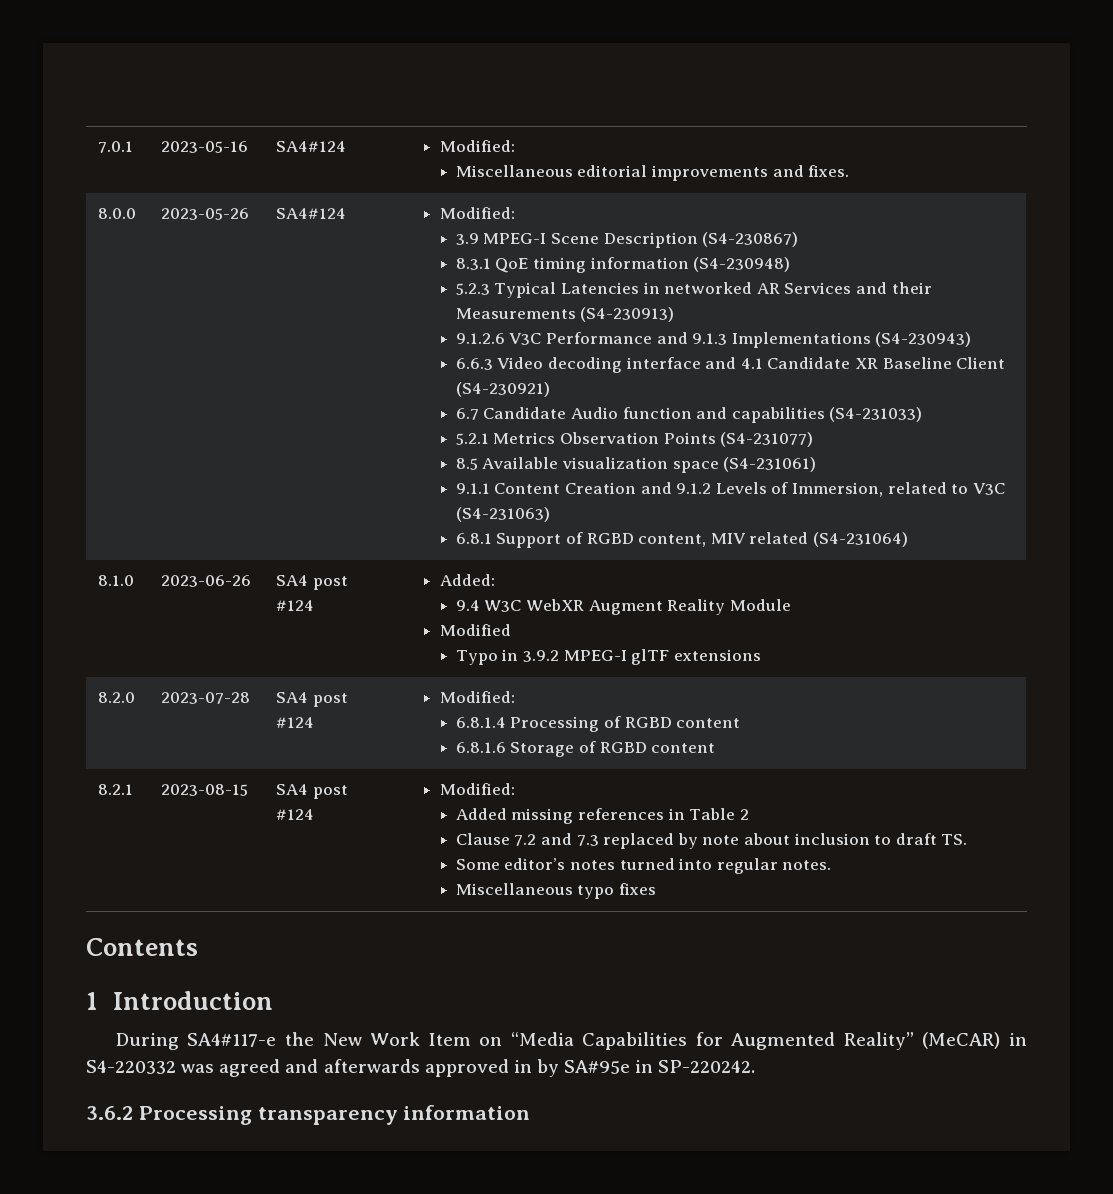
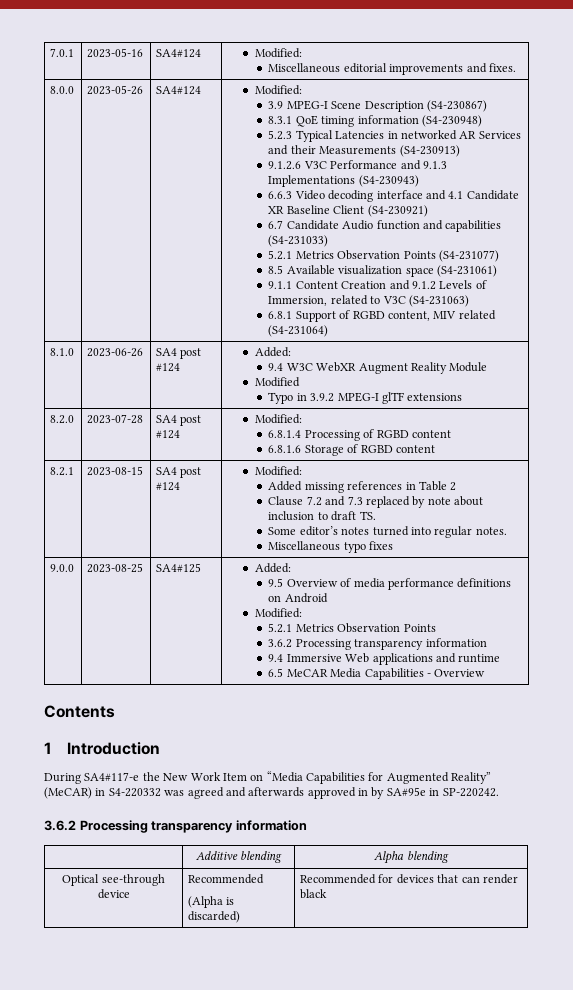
(657, 889) none -> [50,564,75,572] [87,563,144,573] [156,563,202,573] [254,563,291,573] [268,578,512,590] [268,593,328,603] [254,608,302,618] [268,623,436,633] [268,638,487,650] [268,653,501,665] [268,668,486,680] // 9.0.0 | 2023-08-25 | SA4#125 | Added: // 9.5 Overview of media performance definitions on Android // Modified: // 5.2.1 Metrics Observation Points // 3.6.2 Processing transparency information // 9.4 Immersive Web applications and runtime // 6.5 MeCAR Media Capabilities - Overview
(531, 1112) none -> [195,851,283,863] [374,851,449,864] [62,874,165,886] [97,889,130,899] [188,874,265,884] [188,896,235,908] [188,911,241,923] [300,874,518,884] [300,889,328,899] // | Additive blending | Alpha blending // Optical see-through device | Recommended // (Alpha is discarded) | Recommended for devices that can render black

